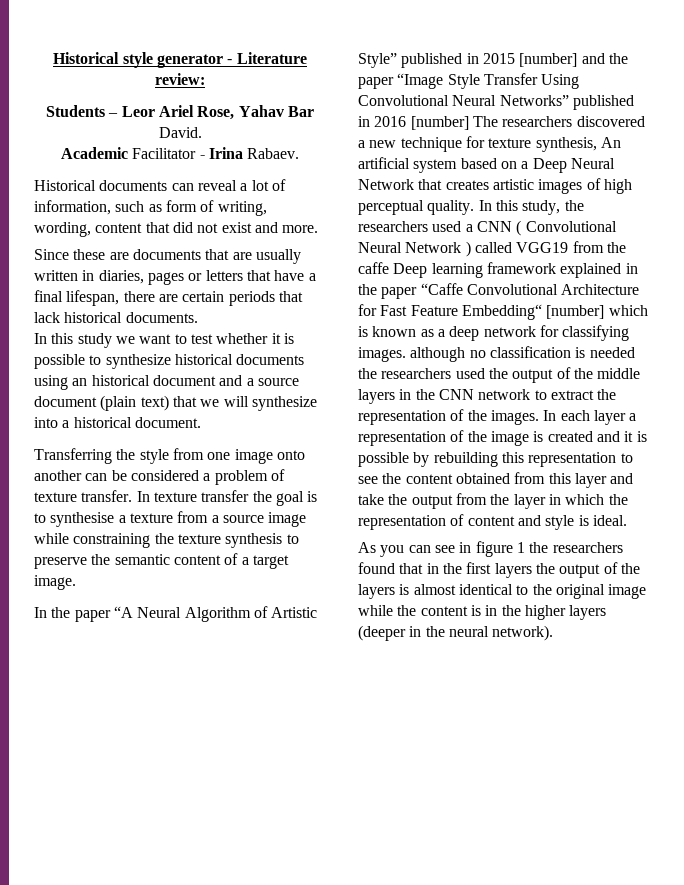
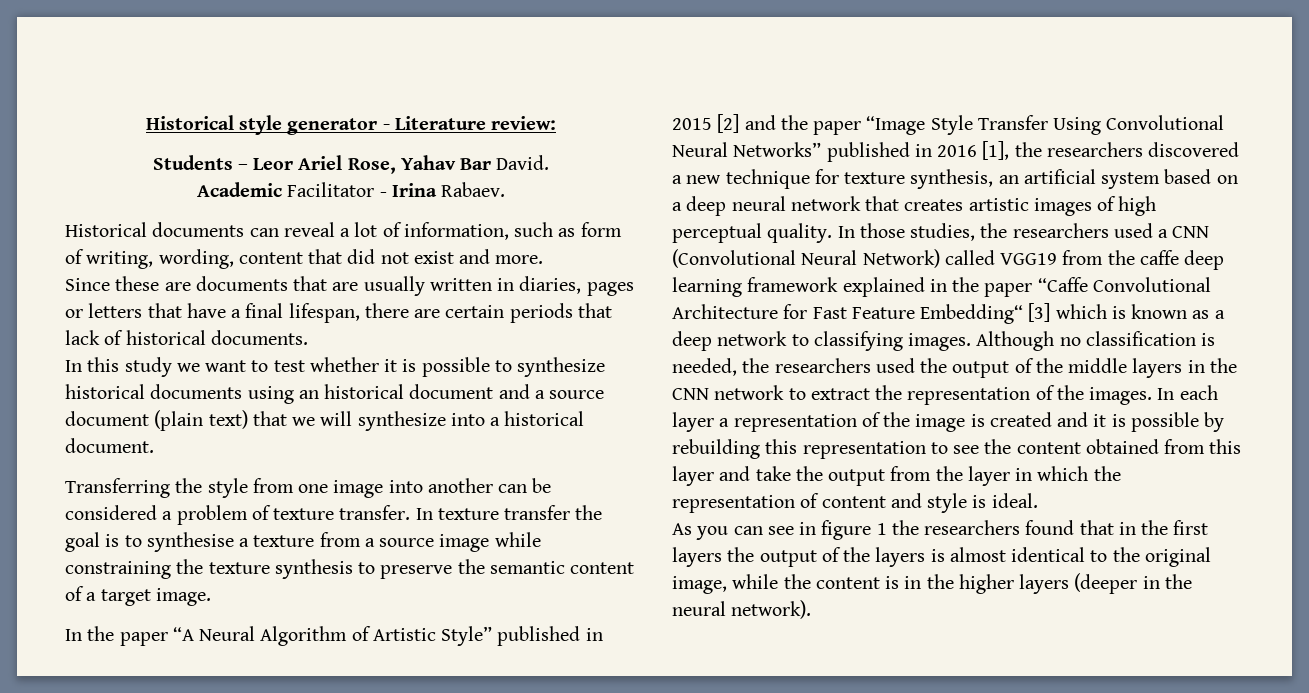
(60, 317) none -> [104,330,124,345] of
[276,450,305,460] onto -> [388,480,423,493] into
[519,53,578,67] [number] -> [717,114,740,133] [2]
[410,116,498,130] [number] The -> [982,141,1042,160] [1], the
[600,137,621,148] An -> [998,175,1019,184] an
[532,158,615,173] [358,179,414,190] Deep Neural Network -> [686,196,861,216] deep neural network
[495,200,561,215] this study, -> [859,223,976,241] those studies,
[516,220,617,236] [358,241,471,257] ( Convolutional Neural Network ) -> [672,249,940,268] (Convolutional Neural Network)
[393,263,428,278] Deep -> [1184,250,1225,270] deep
[546,305,605,319] [number] -> [1028,303,1051,322] [3]
[539,325,559,337] for -> [791,334,809,346] to
[410,347,466,362] although -> [976,331,1055,351] Although
[589,347,635,358] needed -> [672,358,737,376] needed,
[608,584,647,599] image -> [672,576,727,594] image,

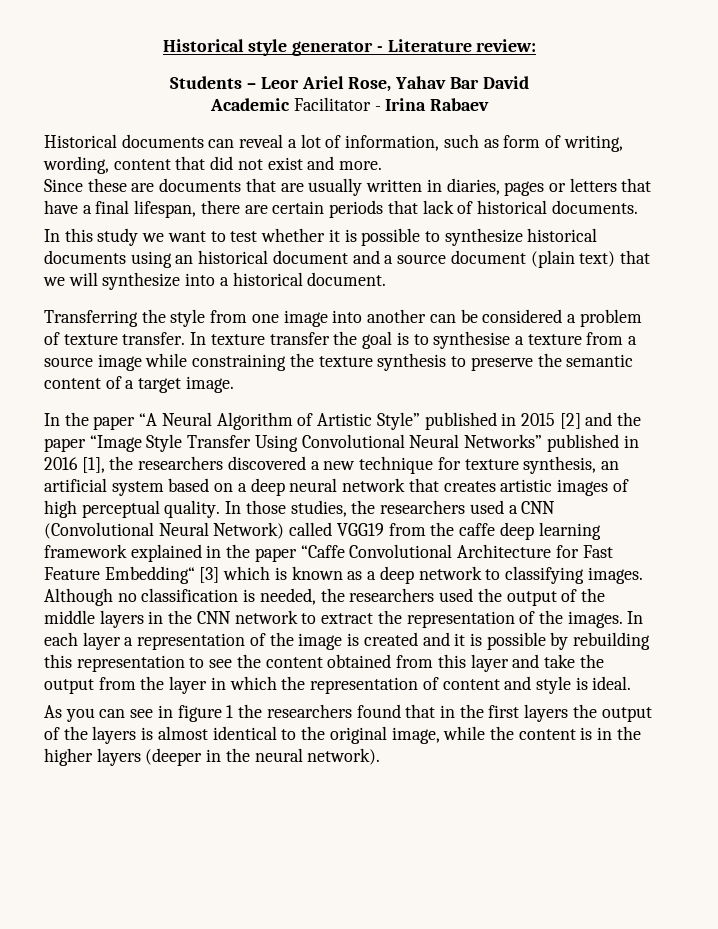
[496,155,550,170] David. -> [482,76,529,89] David
[441,182,506,197] Rabaev. -> [429,98,489,111] Rabaev

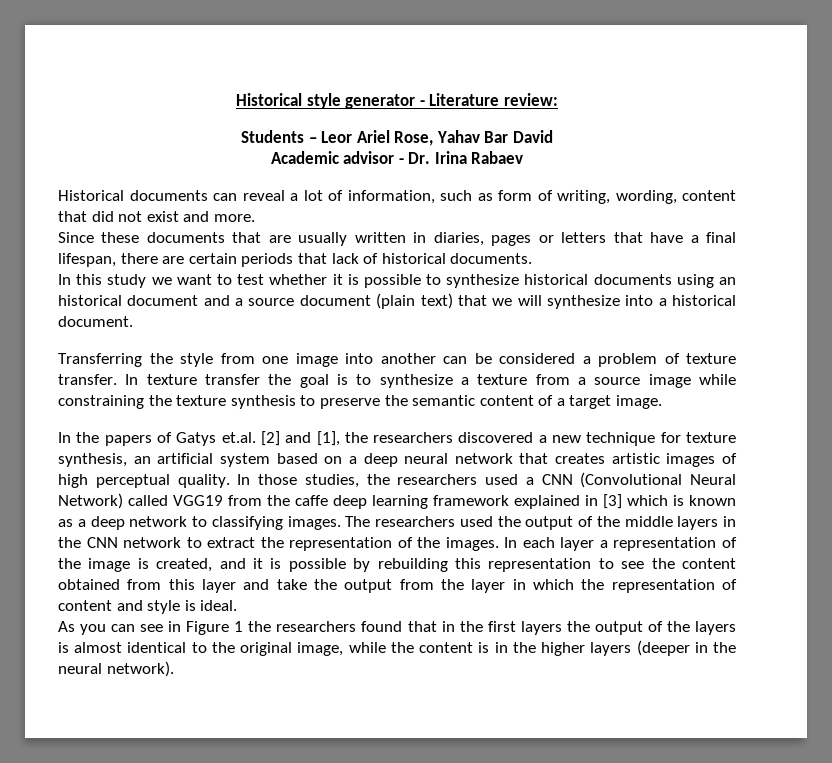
[293,97,381,111] Facilitator - -> [343,151,431,164] advisor - Dr.
[131,183,155,192] are -> (140, 237) none
[433,331,511,349] synthesise -> [379,374,453,388] synthesize
[93,412,642,430] [44,434,639,452] [44,457,78,470] paper “A Neural Algorithm of Artistic Style” published in 2015 [2] and the paper “Image Style Transfer Using Convolutional Neural Networks” published in 2016 -> [104,431,312,446] papers of Gatys et.al. [2] and
[226,544,613,562] [44,566,195,584] the paper “Caffe Convolutional Architecture for Fast Feature Embedding“ -> (598, 500) none
[44,588,345,606] Although no classification is needed, the -> [345,516,371,527] The
[363,632,418,646] created -> [156,558,213,572] created,
[177,705,222,722] figure -> [186,621,230,635] Figure

